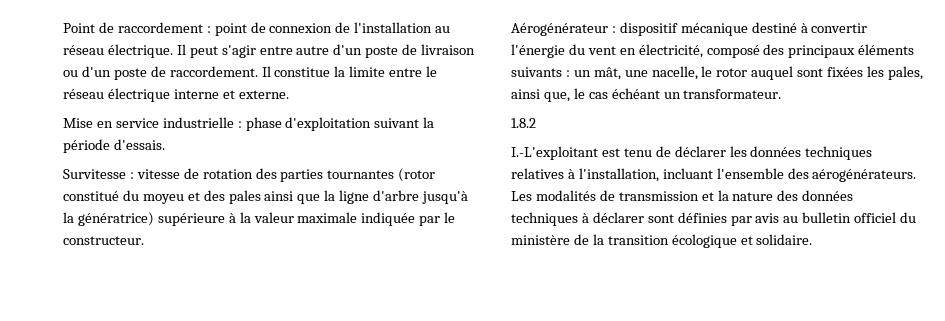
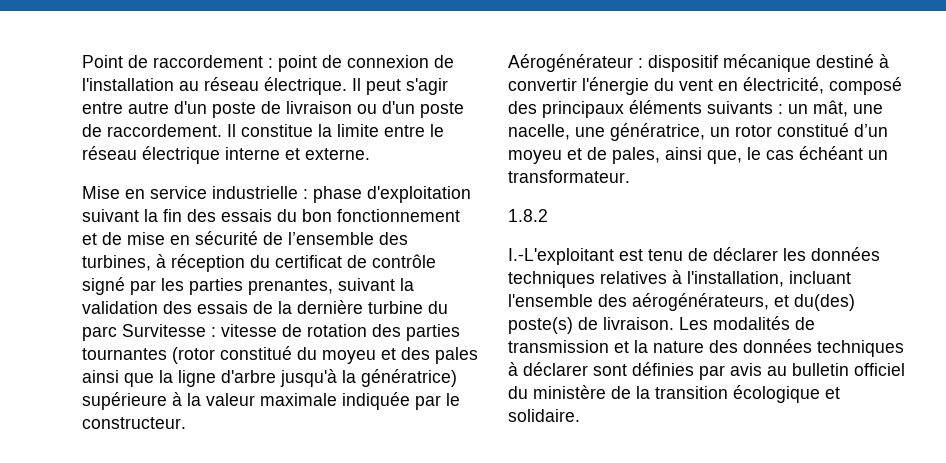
[63,139,165,153] période d'essais. // -> [163,209,460,222] [82,231,408,245] [82,254,436,272] [82,277,414,295] [82,300,448,314] [82,326,117,341] fin des essais du bon fonctionnement et de mise en sécurité de l’ensemble des turbines, à réception du certificat de contrôle signé par les parties prenantes, suivant la validation des essais de la dernière turbine du parc
[701,66,885,80] le rotor auquel sont fixées les -> [575,123,888,141] [508,147,607,164] une génératrice, un rotor constitué d’un moyeu et de
[812,169,917,182] aérogénérateurs. -> [632,293,855,311] [508,317,674,334] aérogénérateurs, et du(des) poste(s) de livraison.

